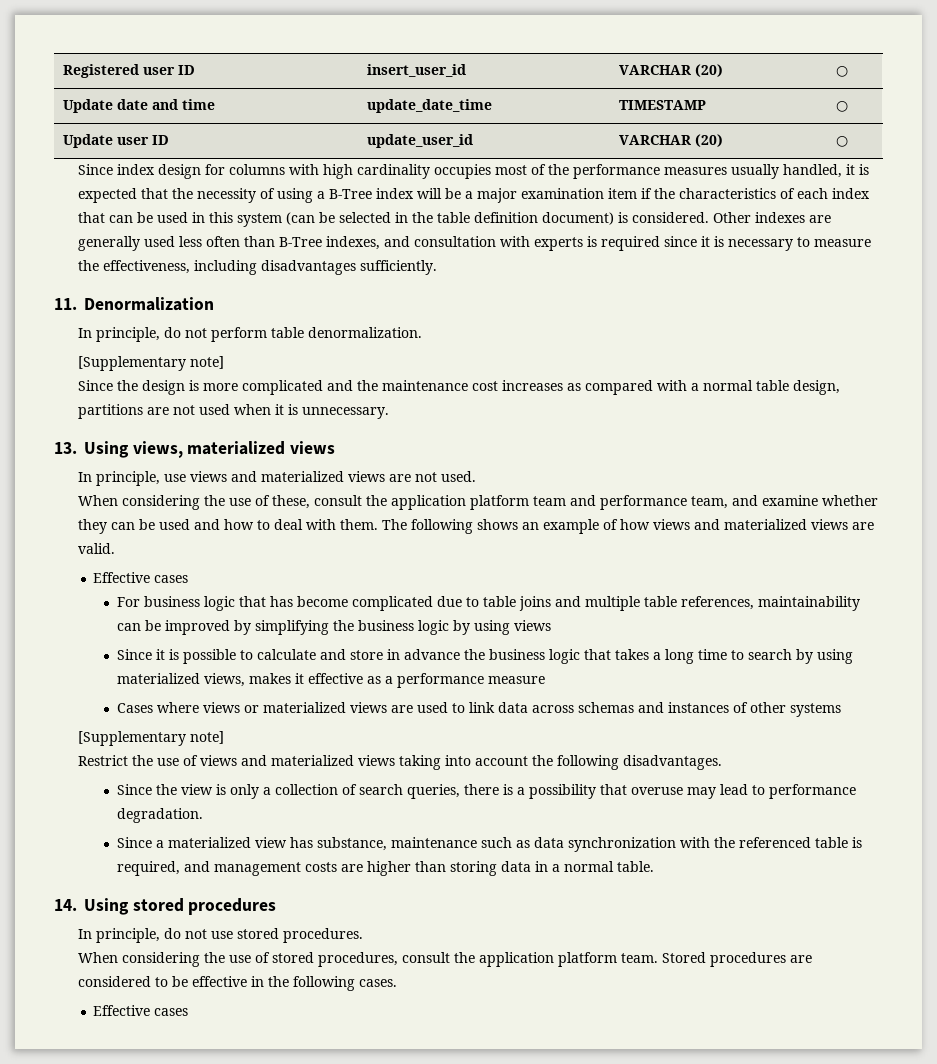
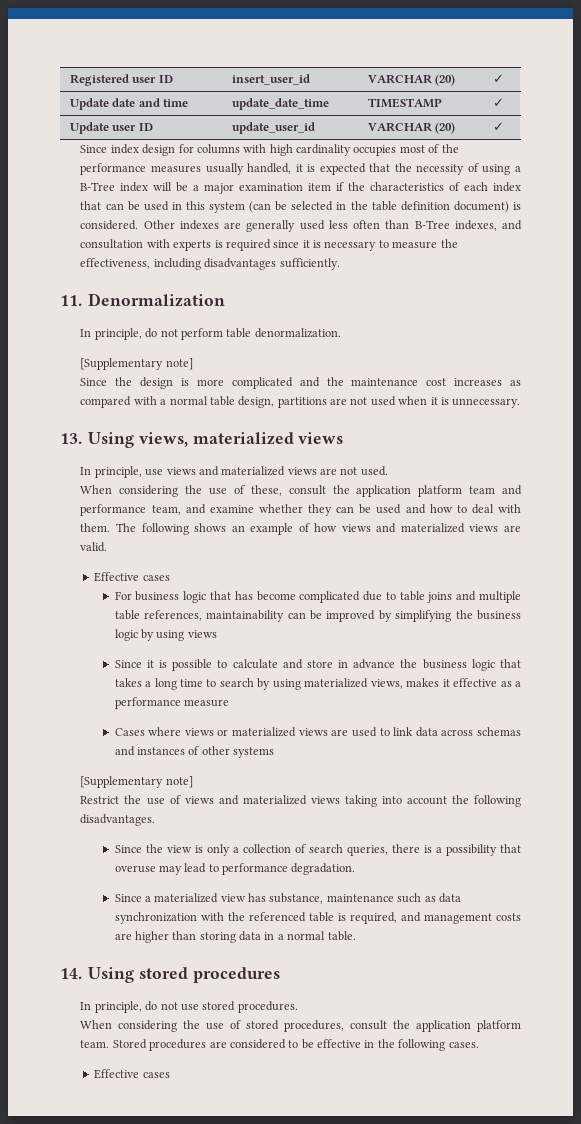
[836,65,849,77] ○ -> [492,74,504,83] ✓
[836,100,849,112] ○ -> [492,98,504,107] ✓
[836,135,849,147] ○ -> [492,122,504,131] ✓

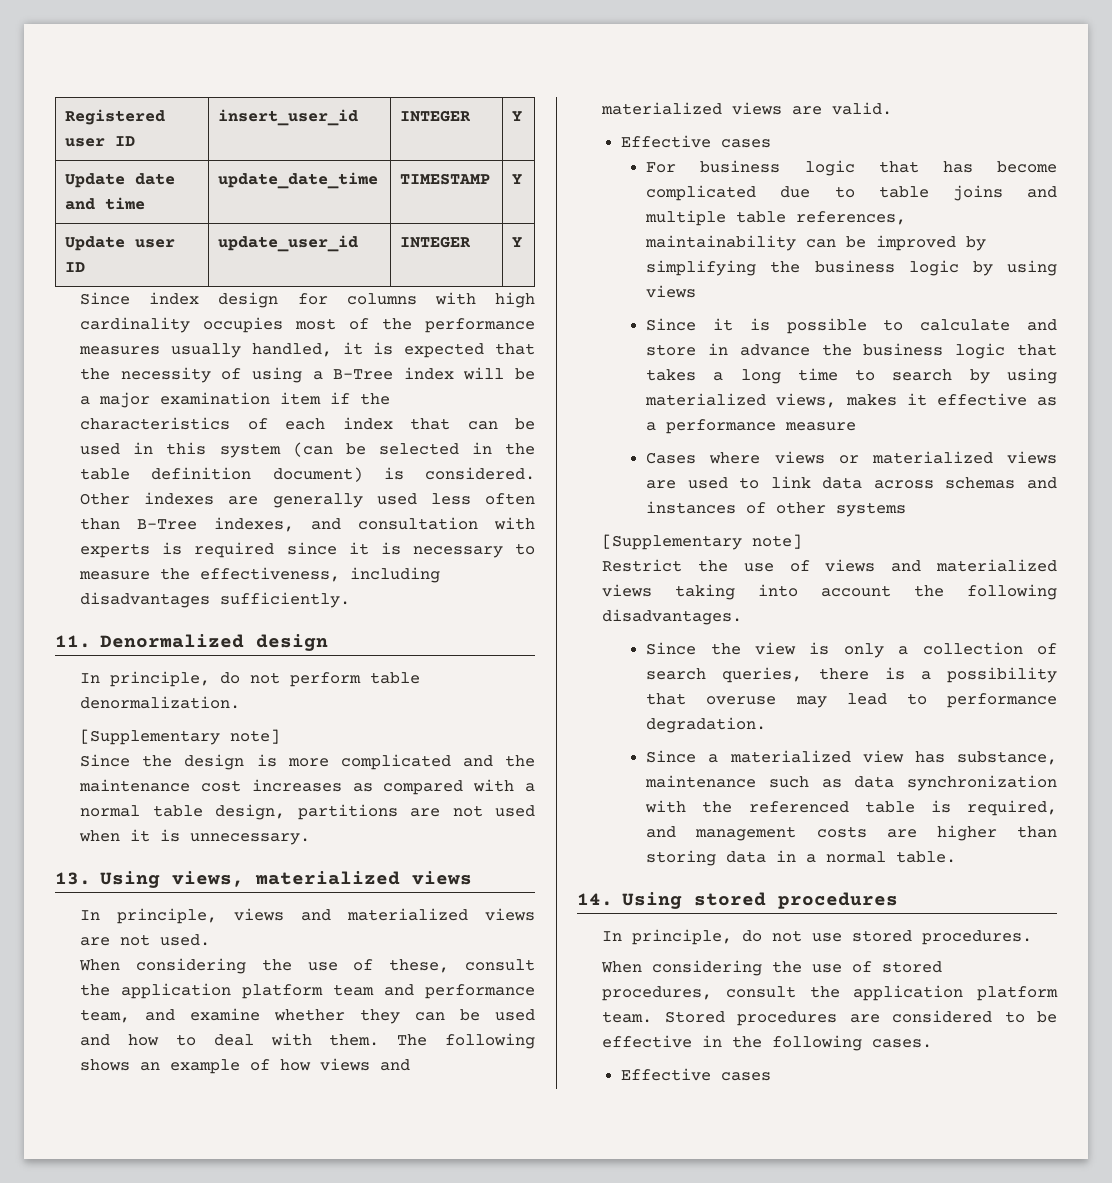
[367,74,456,86] [492,74,504,83] VARCHAR (20) | ✓ -> [400,110,472,122] [512,111,523,121] INTEGER | Y
[492,98,504,107] ✓ -> [512,174,523,184] Y
[367,122,456,134] [492,122,504,131] VARCHAR (20) | ✓ -> [400,236,472,248] [512,237,523,247] INTEGER | Y
[88,293,226,307] Denormalization -> [99,634,328,651] Denormalized design
[145,469,164,476] use -> (218, 916) none

